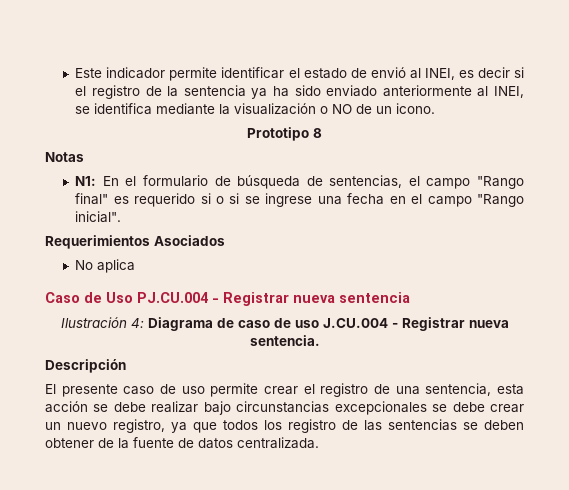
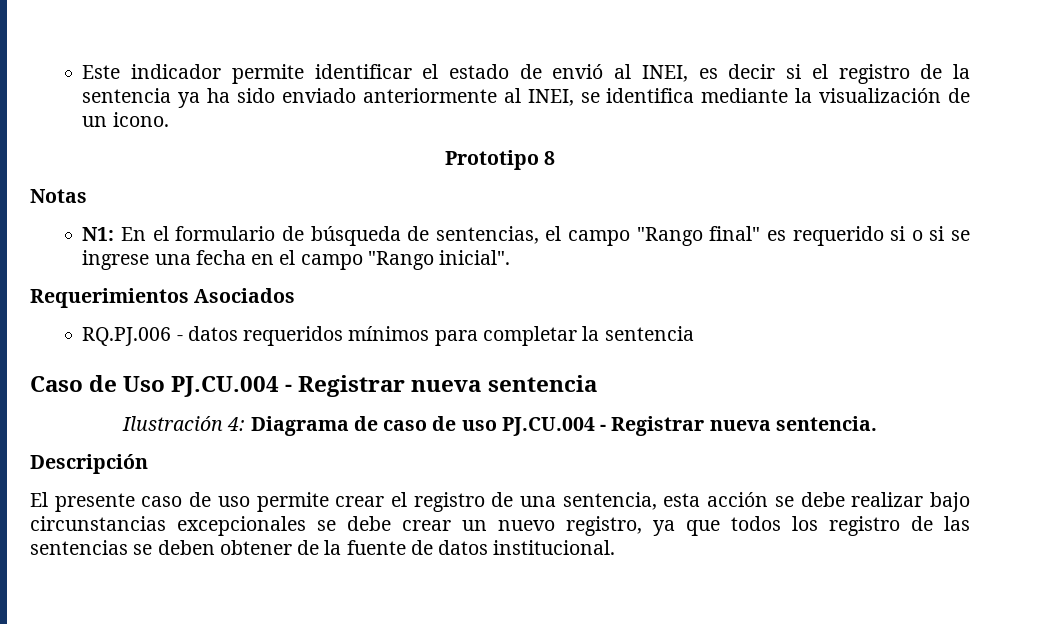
[320,104,353,114] o NO -> (942, 95) none
[75,259,136,273] No aplica -> [82,326,694,346] RQ.PJ.006 - datos requeridos mínimos para completar la sentencia
[322,318,388,328] J.CU.004 -> [501,417,595,436] PJ.CU.004
[237,437,319,449] centralizada. -> [493,540,616,555] institucional.

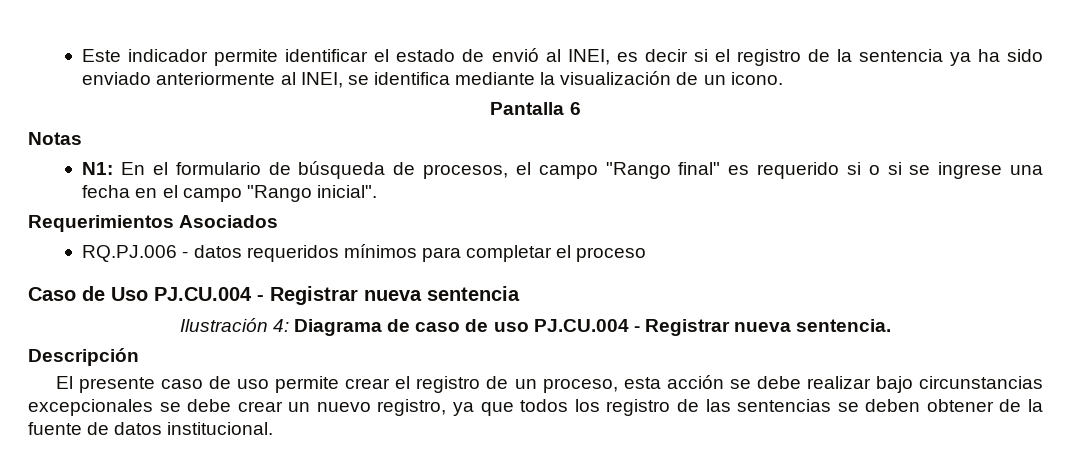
[444,150,556,170] Prototipo 8 -> [490,102,581,115] Pantalla 6
[435,226,539,244] sentencias, -> [423,164,509,179] procesos,
[582,326,694,341] la sentencia -> [556,245,647,262] el proceso
[520,492,657,510] una sentencia, -> [514,378,618,393] un proceso,

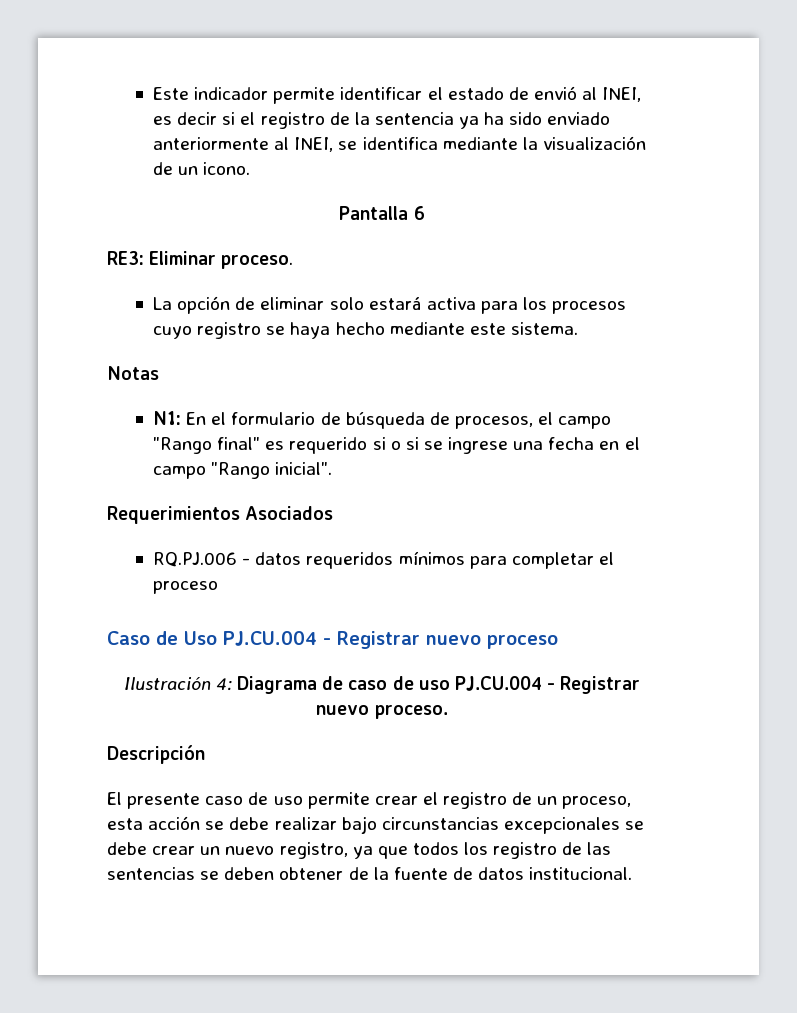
(581, 108) none -> [107,251,294,269] [152,296,627,314] [152,322,578,339] // RE3: Eliminar proceso. // La opción de eliminar solo estará activa para los procesos cuyo registro se haya hecho mediante este sistema.
[364,286,520,301] nueva sentencia -> [425,635,558,649] nuevo proceso
[734,319,892,332] nueva sentencia. -> [316,705,448,719] nuevo proceso.

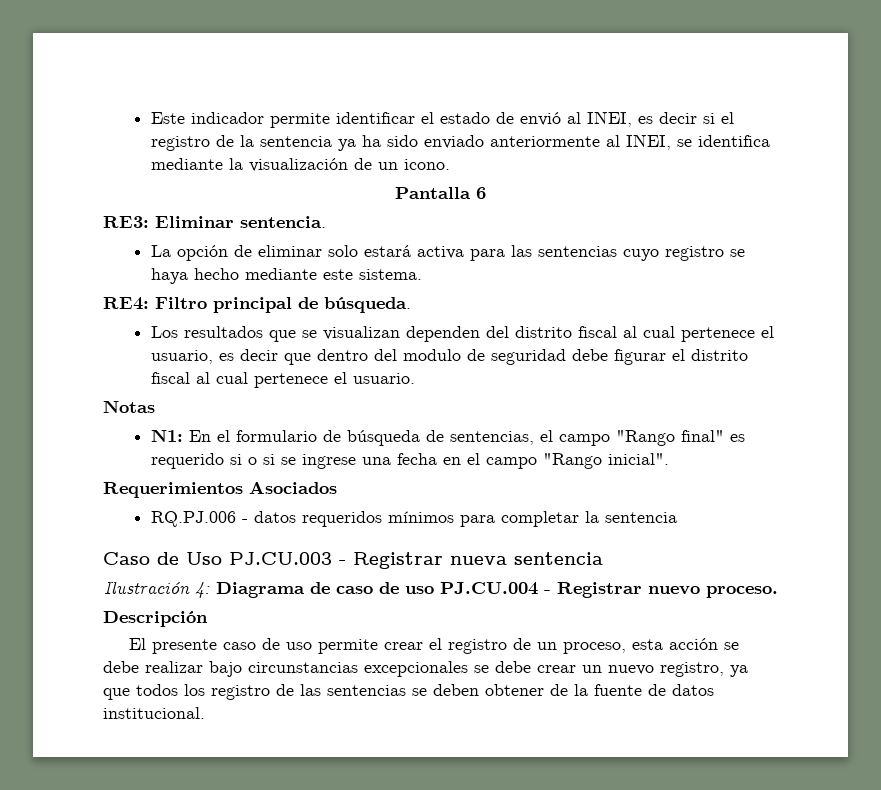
[221,255,294,269] proceso. -> [240,216,326,228] sentencia.
[523,297,627,314] los procesos -> [511,245,618,257] las sentencias
(578, 328) none -> [103,297,411,313] [151,326,775,342] [151,349,749,365] [151,372,416,388] // RE4: Filtro principal de búsqueda. // Los resultados que se visualizan dependen del distrito fiscal al cual pertenece el usuario, es decir que dentro del modulo de seguridad debe figurar el distrito fiscal al cual pertenece el usuario.
[454,416,533,429] procesos, -> [450,431,535,445] sentencias,
[598,552,614,565] [152,581,218,594] el proceso -> [585,511,678,523] la sentencia
[223,631,558,649] PJ.CU.004 - Registrar nuevo proceso -> [229,552,603,569] PJ.CU.003 - Registrar nueva sentencia

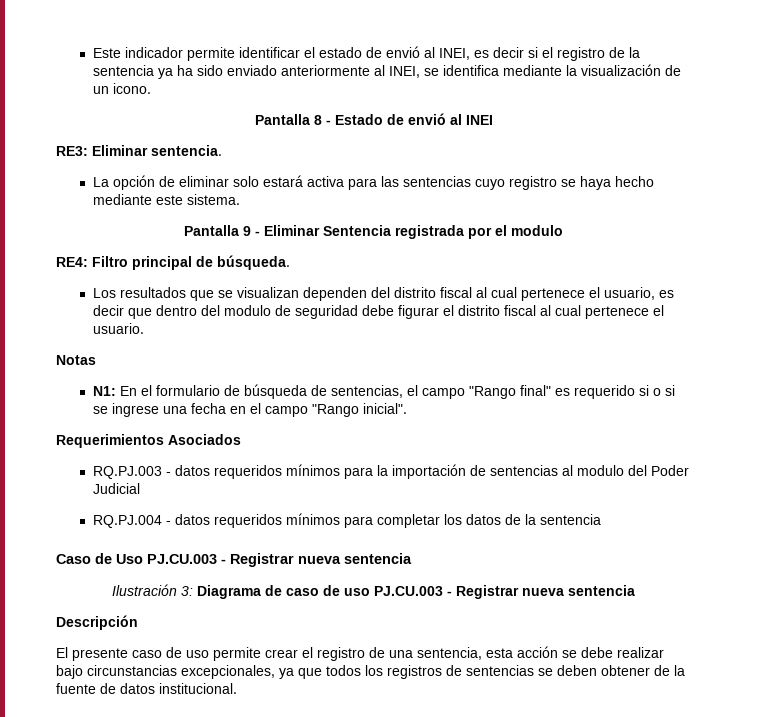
[476,187,486,199] 6 -> [313,113,493,125] 8 - Estado de envió al INEI
(423, 274) none -> [184,225,563,239] // Pantalla 9 - Eliminar Sentencia registrada por el modulo
[151,511,237,527] RQ.PJ.006 -> [92,464,689,479] [92,483,140,494] [92,515,162,528] RQ.PJ.003 - datos requeridos mínimos para la importación de sentencias al modulo del Poder Judicial // RQ.PJ.004
(580, 519) none -> [443,514,521,525] los datos de
[194,582,210,598] 4: -> [181,586,193,596] 3:
[439,582,778,598] PJ.CU.004 - Registrar nuevo proceso. -> [374,585,635,599] PJ.CU.003 - Registrar nueva sentencia
[536,642,626,654] un proceso, -> [389,647,482,660] una sentencia,
[364,661,724,677] excepcionales se debe crear un nuevo registro, -> [181,665,275,679] excepcionales,
[211,684,321,700] registro de las -> [387,665,462,679] registros de

